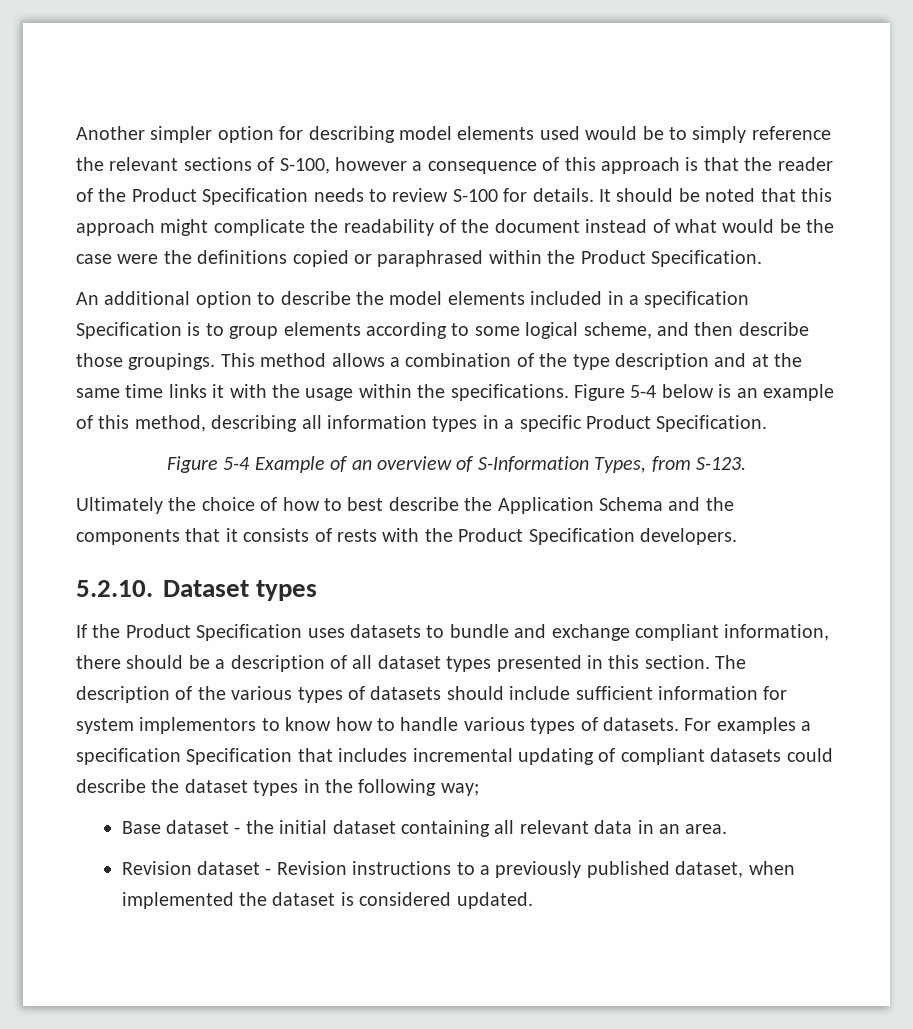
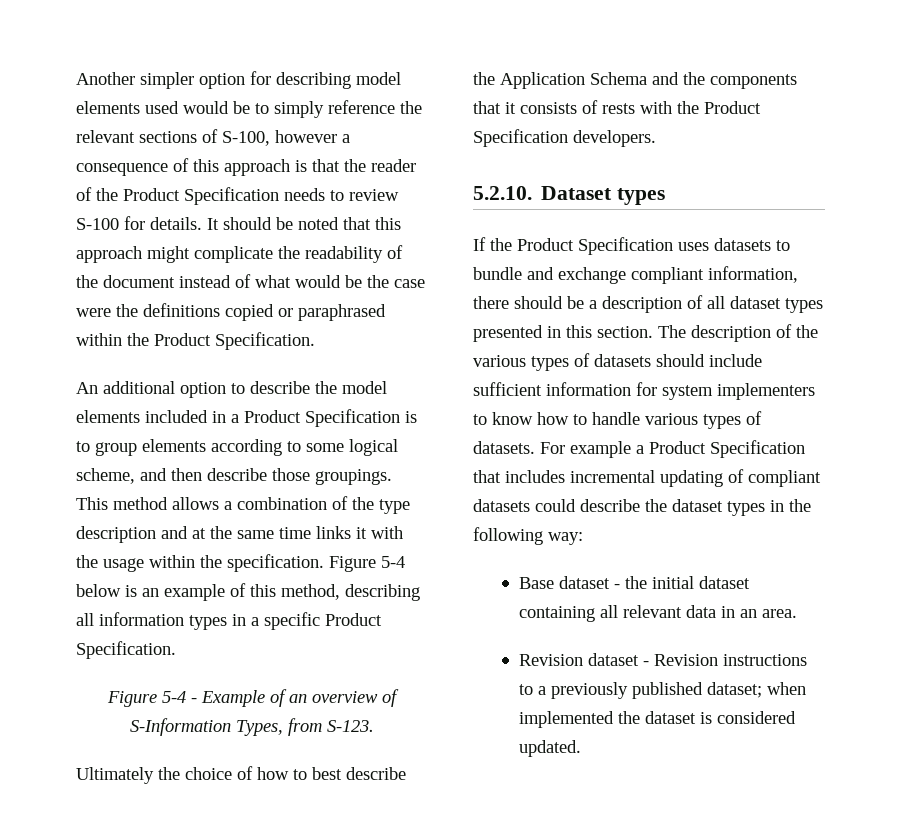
[644,291,750,308] specification -> [244,410,301,423] Product
[450,384,569,401] specifications. -> [227,554,324,572] specification.
(251, 463) none -> [191,698,197,703] -
[139,717,257,734] implementors -> [717,383,815,400] implementers
[716,717,812,734] [76,748,181,765] examples a specification -> [570,441,706,458] example a Product
[440,783,479,796] way; -> [548,532,583,545] way:
[675,861,744,878] dataset, -> [706,682,762,698] dataset;

